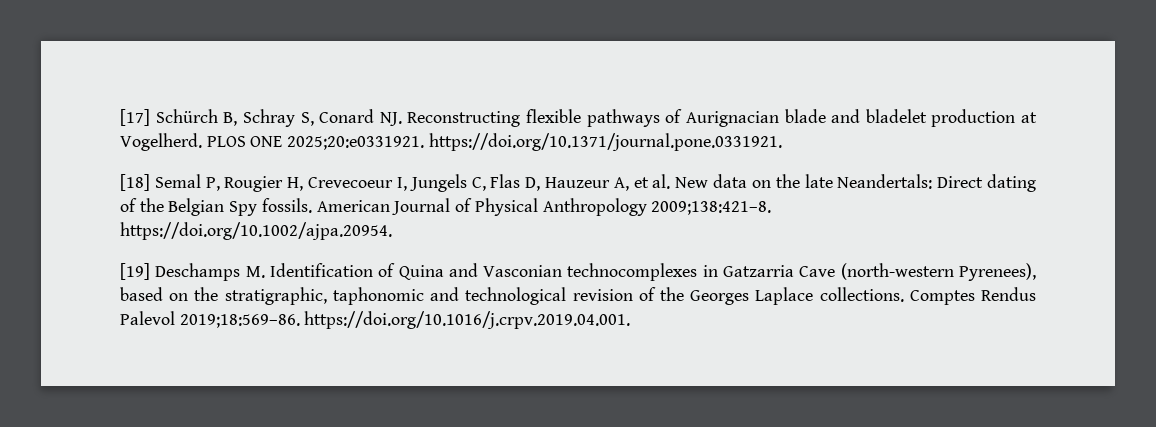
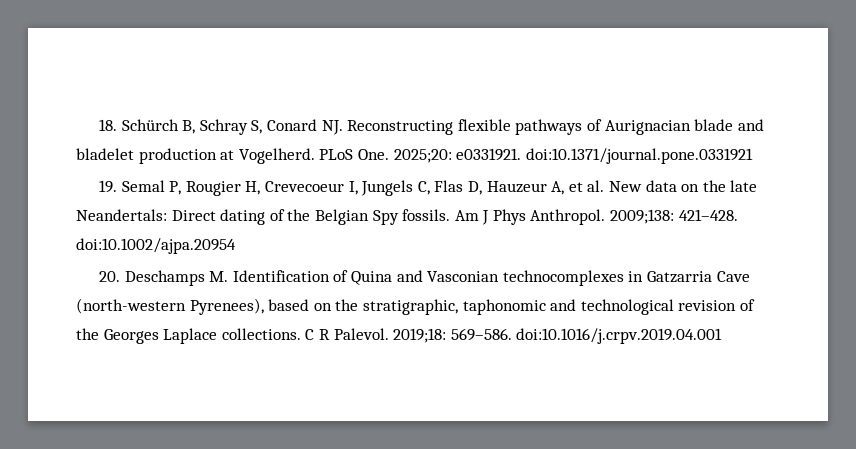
[120,109,150,126] [17] -> [99,119,118,131] 18.
[206,133,782,151] [120,174,150,191] PLOS ONE 2025;20:e0331921. https://doi.org/10.1371/journal.pone.0331921. // [18] -> [319,148,753,164] [99,180,118,193] PLoS One. 2025;20: e0331921. doi:10.1371/journal.pone.0331921 // 19.
[316,198,772,216] [120,222,392,240] [120,263,150,280] American Journal of Physical Anthropology 2009;138:421–8. https://doi.org/10.1002/ajpa.20954. // [19] -> [454,209,738,225] [76,238,236,254] [99,271,121,282] Am J Phys Anthropol. 2009;138: 421–428. doi:10.1002/ajpa.20954 // 20.
[909,287,1036,305] [120,311,631,329] Comptes Rendus Palevol 2019;18:569–86. https://doi.org/10.1016/j.crpv.2019.04.001. -> [305,328,723,344] C R Palevol. 2019;18: 569–586. doi:10.1016/j.crpv.2019.04.001

